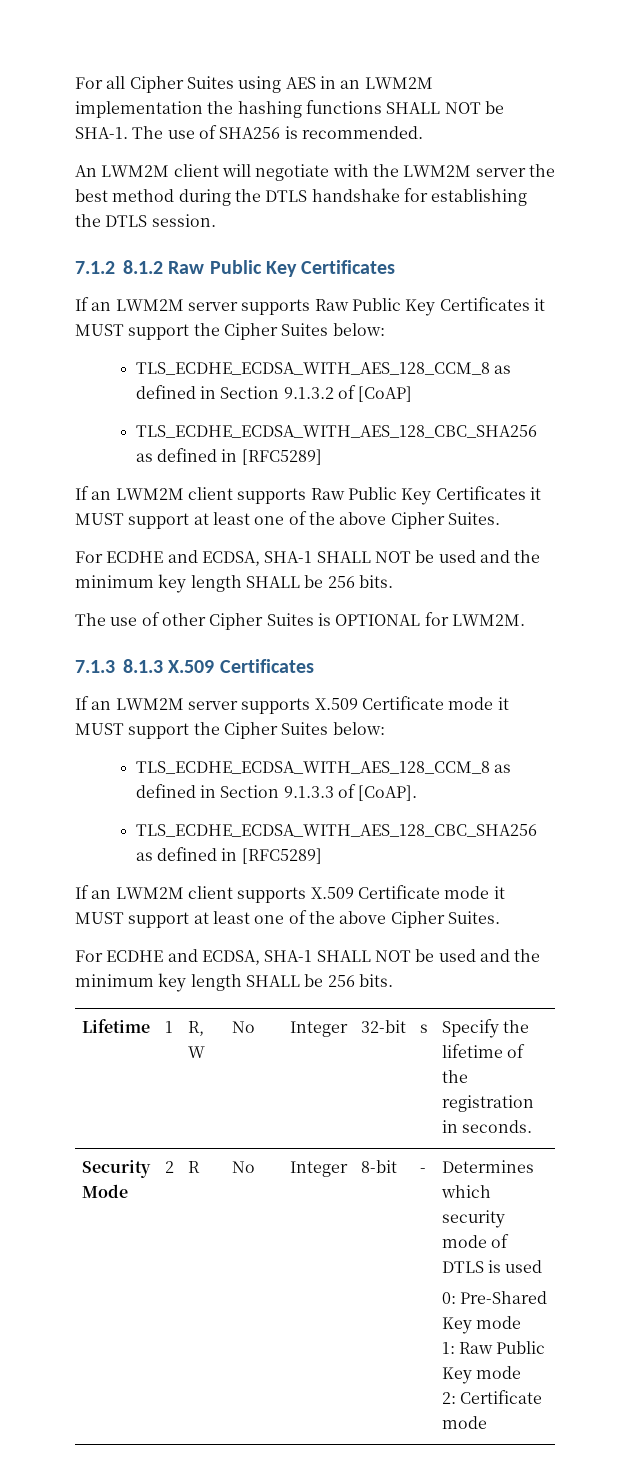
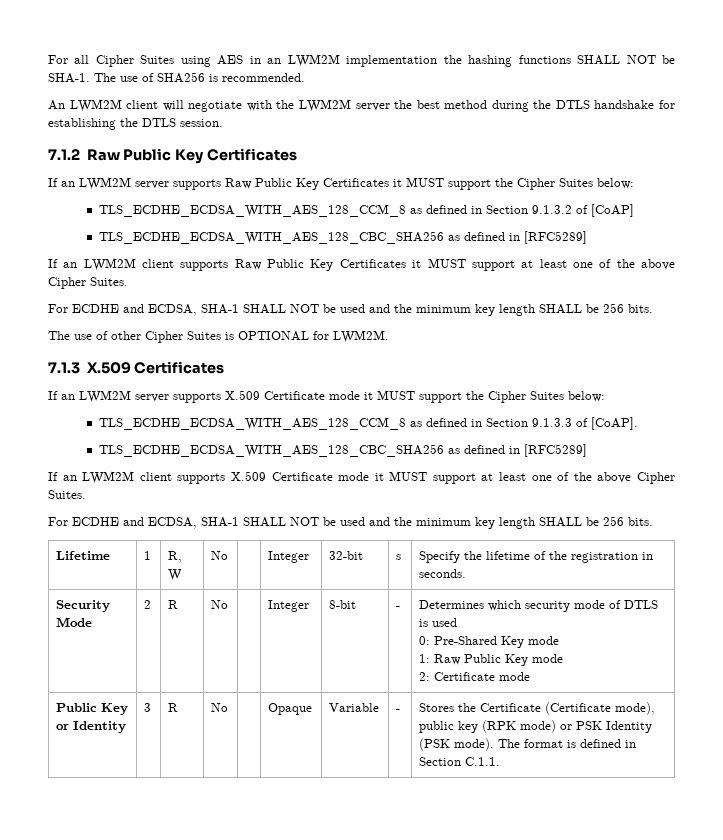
[123,260,163,274] 8.1.2 -> (80, 154) none
[123,659,163,673] 8.1.3 -> (80, 368) none
(487, 1422) none -> [56,703,129,715] [56,721,127,733] [144,703,152,712] [168,703,179,712] [211,703,229,712] [268,703,313,715] [329,703,380,712] [396,709,401,712] [419,702,656,715] [419,720,653,733] [419,738,637,751] [419,757,501,766] // Public Key or Identity | 3 | R | No | | Opaque | Variable | - | Stores the Certificate (Certificate mode), public key (RPK mode) or PSK Identity (PSK mode). The format is defined in Section C.1.1.

